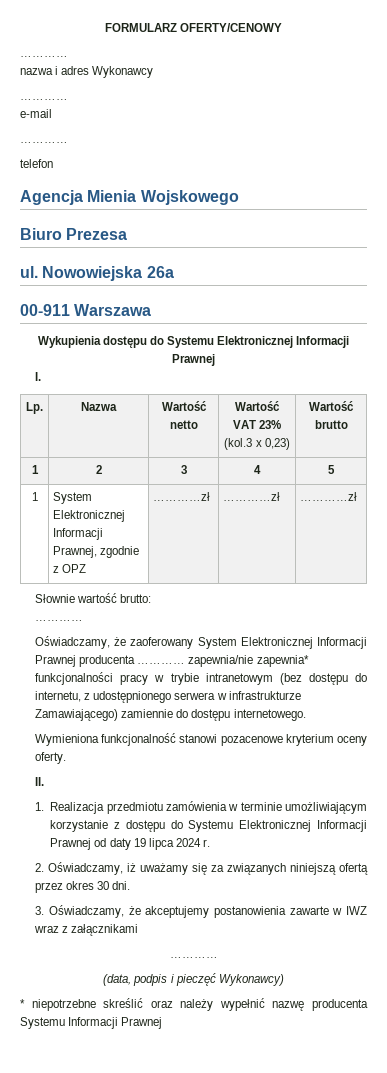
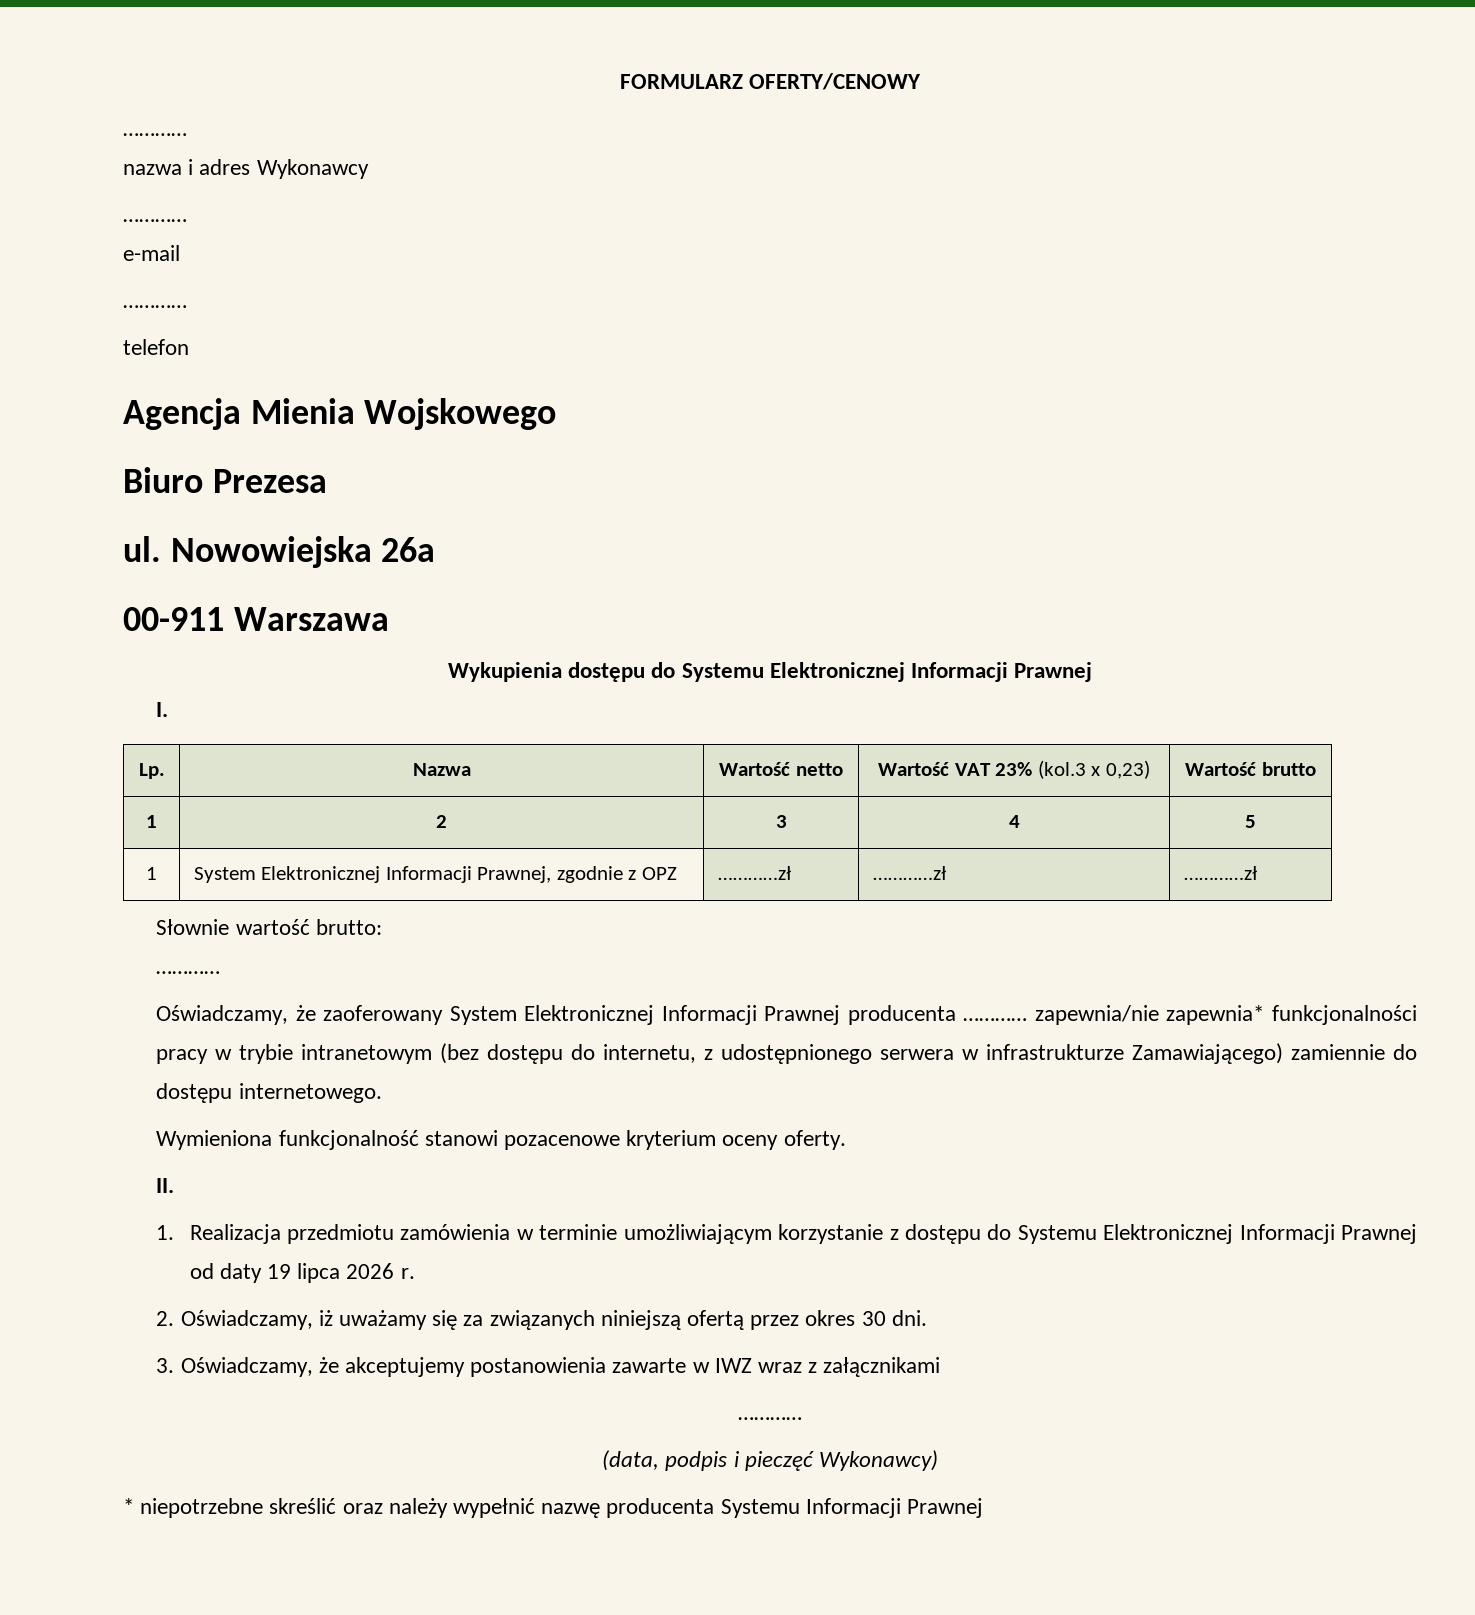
[175,838,201,847] 2024 -> [346,1263,395,1279] 2026

